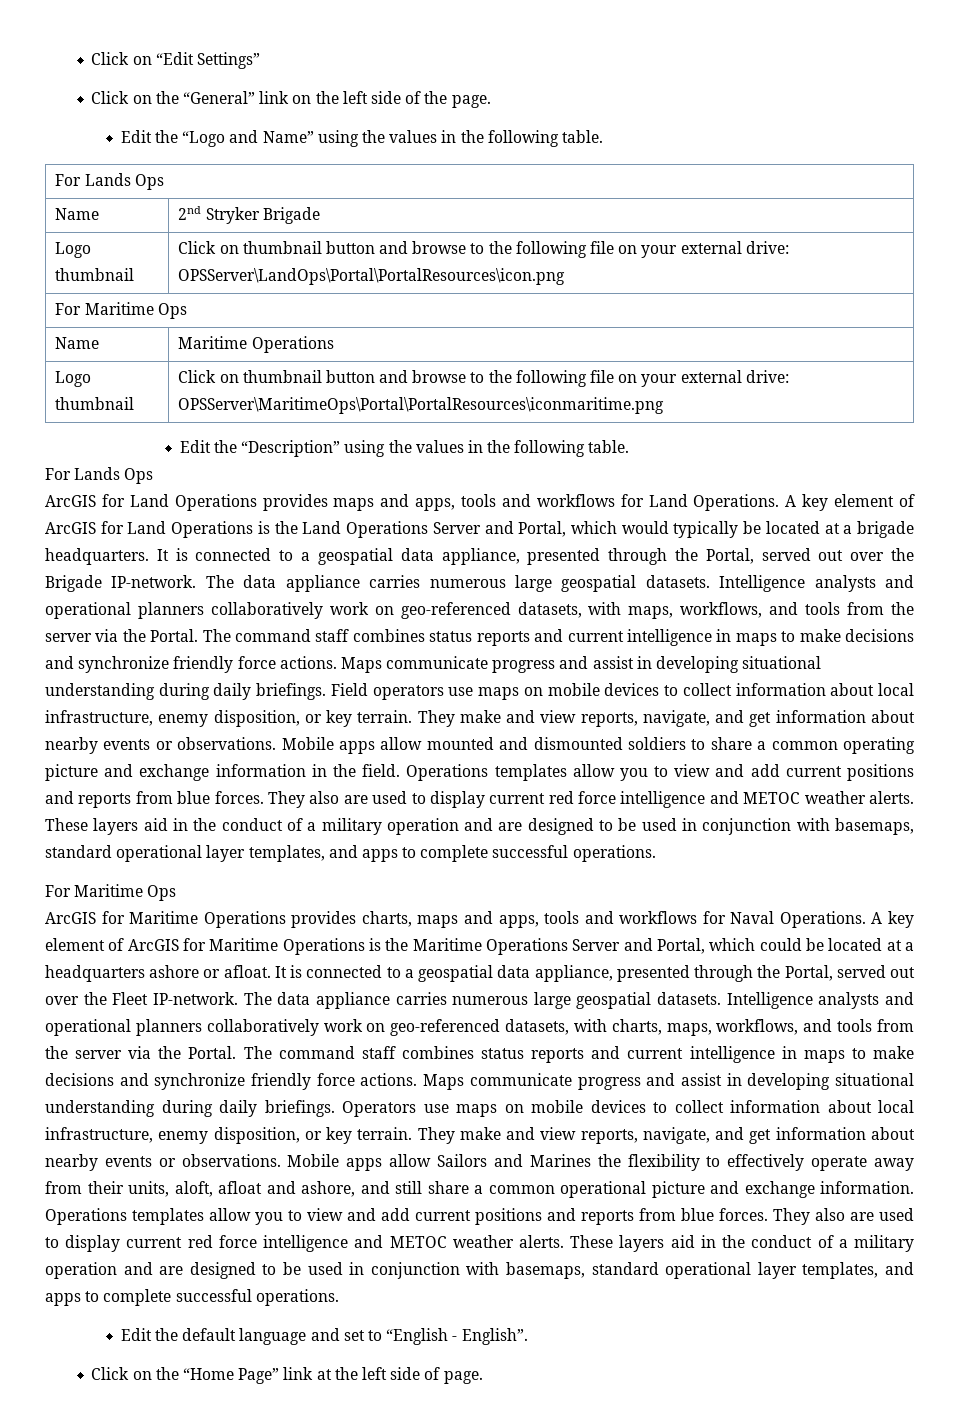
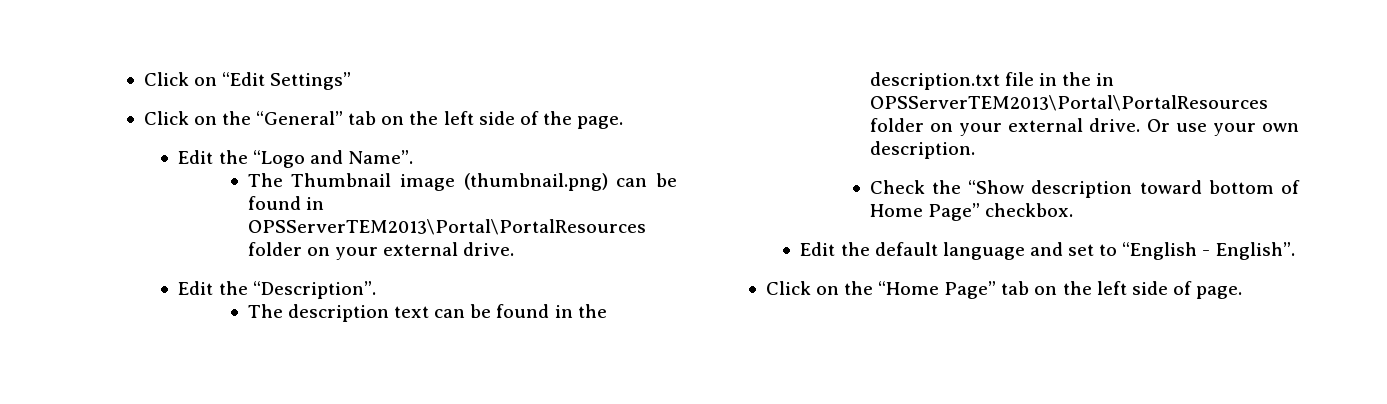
[259,91,290,104] link -> [348,111,377,125] tab
[262,130,603,147] [55,173,164,190] [55,208,100,220] [178,206,320,224] [55,242,92,258] [55,268,135,281] [178,241,789,258] [178,268,566,285] [55,302,187,319] [55,337,100,349] [178,336,334,353] [55,371,92,387] [55,397,135,410] [178,370,789,387] [178,397,665,414] [179,440,630,457] [45,467,154,484] [45,494,915,511] [45,521,914,538] [45,548,914,565] [45,575,914,592] [45,602,914,619] [45,629,914,646] [45,656,822,673] [45,683,915,700] [45,710,915,727] [45,737,915,754] [45,764,914,781] [45,791,915,808] [45,818,914,835] [45,845,656,862] [45,884,177,901] [45,911,914,928] [45,938,915,955] [45,965,916,982] [45,992,914,1009] [45,1019,914,1036] [45,1046,915,1063] [45,1073,915,1090] [45,1100,914,1117] [45,1127,915,1144] [45,1154,915,1171] [45,1181,914,1198] [45,1208,914,1225] [45,1235,914,1252] [45,1262,915,1279] [45,1289,339,1306] Name” using the values in the following table. // For Lands Ops // Name | 2nd Stryker Brigade // Logo thumbnail | Click on thumbnail button and browse to the following file on your external drive: OPSServer\LandOps\Portal\PortalResources\icon.png // For Maritime Ops // Name | Maritime Operations // Logo thumbnail | Click on thumbnail button and browse to the following file on your external drive: OPSServer\MaritimeOps\Portal\PortalResources\iconmaritime.png // Edit the “Description” using the values in the following table. // For Lands Ops // ArcGIS for Land Operations provides maps and apps, tools and workflows for Land Operations. A key element of ArcGIS for Land Operations is the Land Operations Server and Portal, which would typically be located at a brigade headquarters. It is connected to a geospatial data appliance, presented through the Portal, served out over the Brigade IP-network. The data appliance carries numerous large geospatial datasets. Intelligence analysts and operational planners collaboratively work on geo-referenced datasets, with maps, workflows, and tools from the server via the Portal. The command staff combines status reports and current intelligence in maps to make decisions and synchronize friendly force actions. Maps communicate progress and assist in developing situational understanding during daily briefings. Field operators use maps on mobile devices to collect information about local infrastructure, enemy disposition, or key terrain. They make and view reports, navigate, and get information about nearby events or observations. Mobile apps allow mounted and dismounted soldiers to share a common operating picture and exchange information in the field. Operations templates allow you to view and add current positions and reports from blue forces. They also are used to display current red force intelligence and METOC weather alerts. These layers aid in the conduct of a military operation and are designed to be used in conjunction with basemaps, standard operational layer templates, and apps to complete successful operations. // For Maritime Ops // ArcGIS for Maritime Operations provides charts, maps and apps, tools and workflows for Naval Operations. A key element of ArcGIS for Maritime Operations is the Maritime Operations Server and Portal, which could be located at a headquarters ashore or afloat. It is connected to a geospatial data appliance, presented through the Portal, served out over the Fleet IP-network. The data appliance carries numerous large geospatial datasets. Intelligence analysts and operational planners collaboratively work on geo-referenced datasets, with charts, maps, workflows, and tools from the server via the Portal. The command staff combines status reports and current intelligence in maps to make decisions and synchronize friendly force actions. Maps communicate progress and assist in developing situational understanding during daily briefings. Operators use maps on mobile devices to collect information about local infrastructure, enemy disposition, or key terrain. They make and view reports, navigate, and get information about nearby events or observations. Mobile apps allow Sailors and Marines the flexibility to effectively operate away from their units, aloft, afloat and ashore, and still share a common operational picture and exchange information. Operations templates allow you to view and add current positions and reports from blue forces. They also are used to display current red force intelligence and METOC weather alerts. These layers aid in the conduct of a military operation and are designed to be used in conjunction with basemaps, standard operational layer templates, and apps to complete successful operations. -> [347,150,413,164] [247,173,677,191] [247,196,324,210] [247,219,646,235] [247,242,515,260] [178,281,376,299] [247,304,607,322] [869,72,1115,90] [869,95,1268,111] [869,118,1299,136] [869,141,975,159] [869,180,1300,198] [869,203,1074,221] Name”. // The Thumbnail image (thumbnail.png) can be found in OPSServerTEM2013\Portal\PortalResources folder on your external drive. // Edit the “Description”. // The description text can be found in the description.txt file in the in OPSServerTEM2013\Portal\PortalResources folder on your external drive. Or use your own description. // Check the “Show description toward bottom of Home Page” checkbox.
[283,1367,332,1380] link at -> [1001,281,1058,295] tab on

